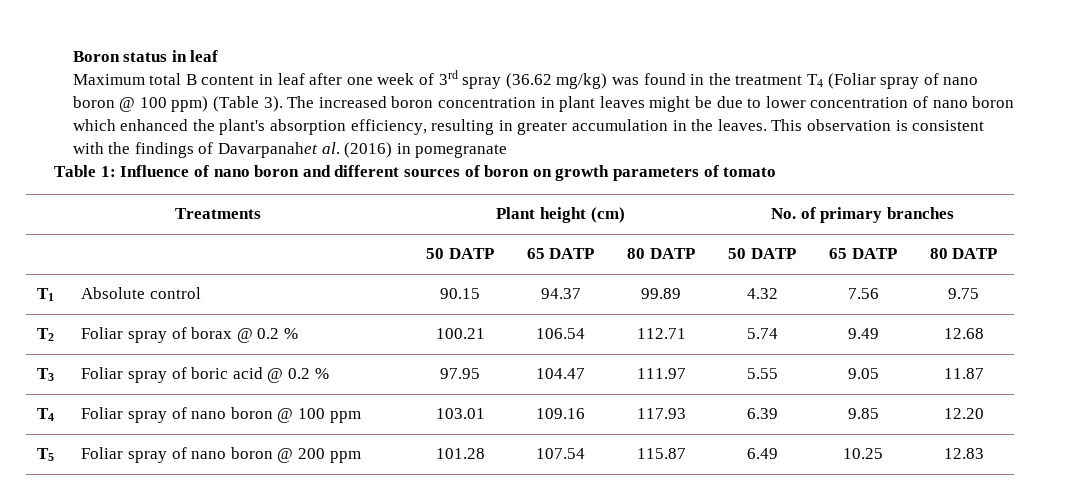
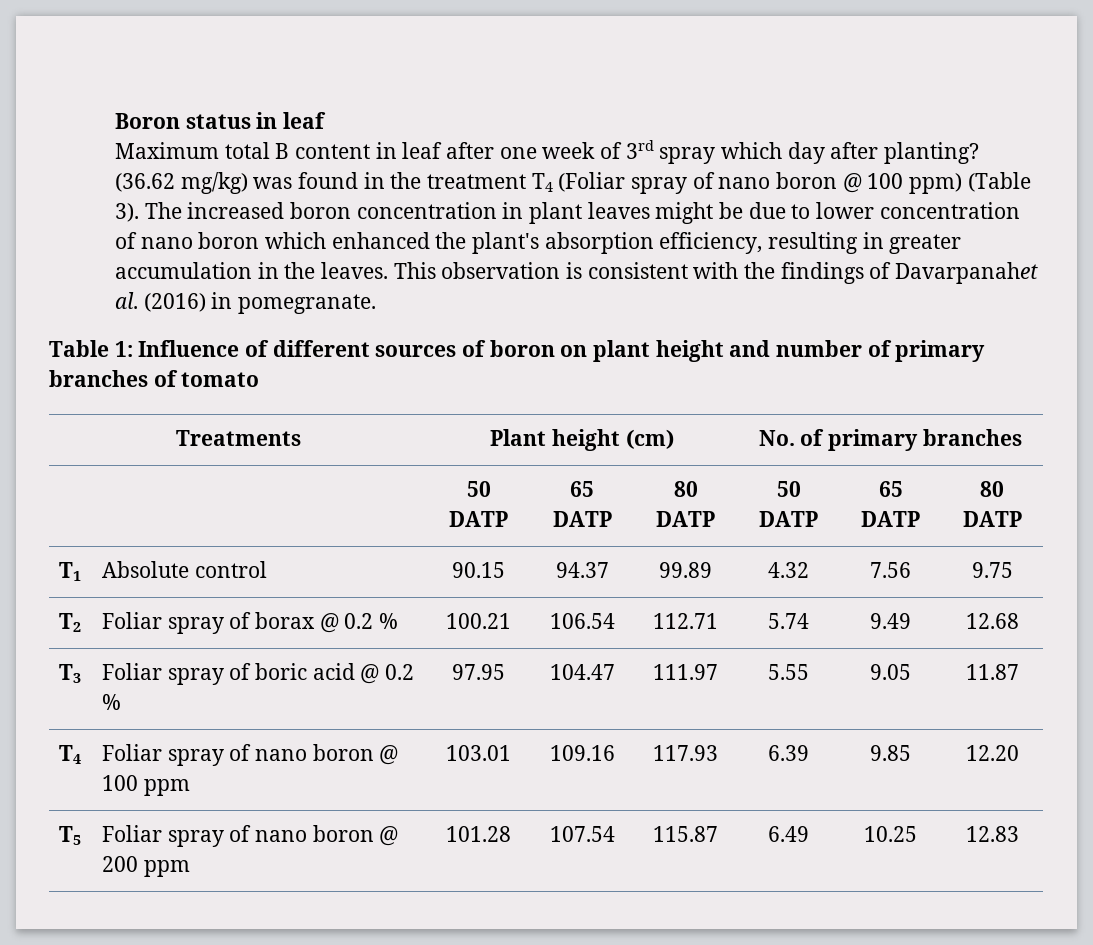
(502, 83) none -> [720,142,979,164] which day after planting?
[415,144,508,158] pomegranate -> [237,294,376,314] pomegranate.
[213,165,331,177] nano boron and -> (270, 348) none
[555,165,699,181] growth parameters -> [593,340,986,362] [49,370,148,387] plant height and number of primary branches

